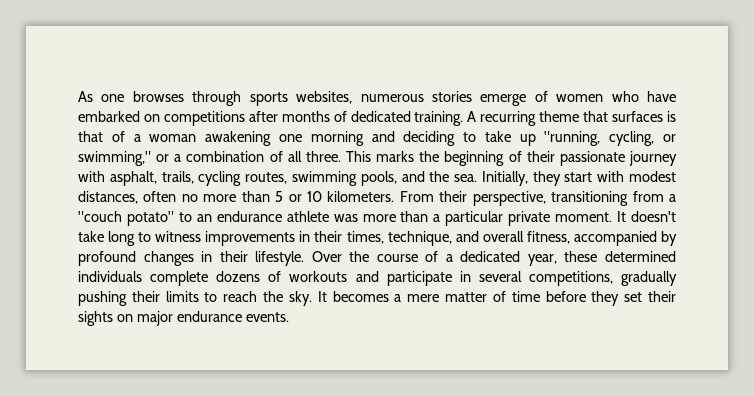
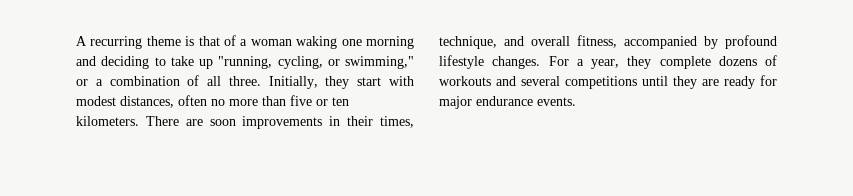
[78,91,676,106] [78,111,464,126] As one browses through sports websites, numerous stories emerge of women who have embarked on competitions after months of dedicated training. -> (76, 41) none
[583,111,664,122] that surfaces -> (181, 41) none
[205,131,272,146] awakening -> [296,36,338,49] waking
[346,151,678,166] [78,171,478,186] This marks the beginning of their passionate journey with asphalt, trails, cycling routes, swimming pools, and the sea. -> (261, 81) none
[275,191,676,206] [78,211,677,226] [78,231,202,246] 5 or 10 kilometers. From their perspective, transitioning from a "couch potato" to an endurance athlete was more than a particular private moment. It doesn't take long to witness -> [290,95,349,106] [76,116,236,126] five or ten kilometers. There are soon
[143,251,677,266] [78,271,142,282] changes in their lifestyle. Over the course of a dedicated year, these determined individuals -> [439,55,652,69] lifestyle changes. For a year, they
[386,271,678,286] [78,291,676,306] [78,311,133,326] participate in several competitions, gradually pushing their limits to reach the sky. It becomes a mere matter of time before they set their sights on -> [521,75,777,89] several competitions until they are ready for

